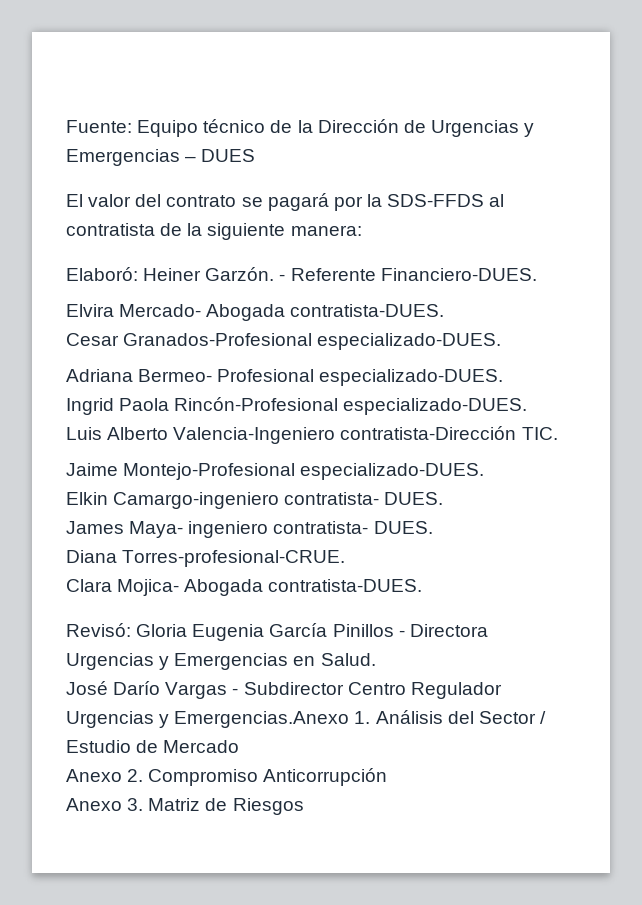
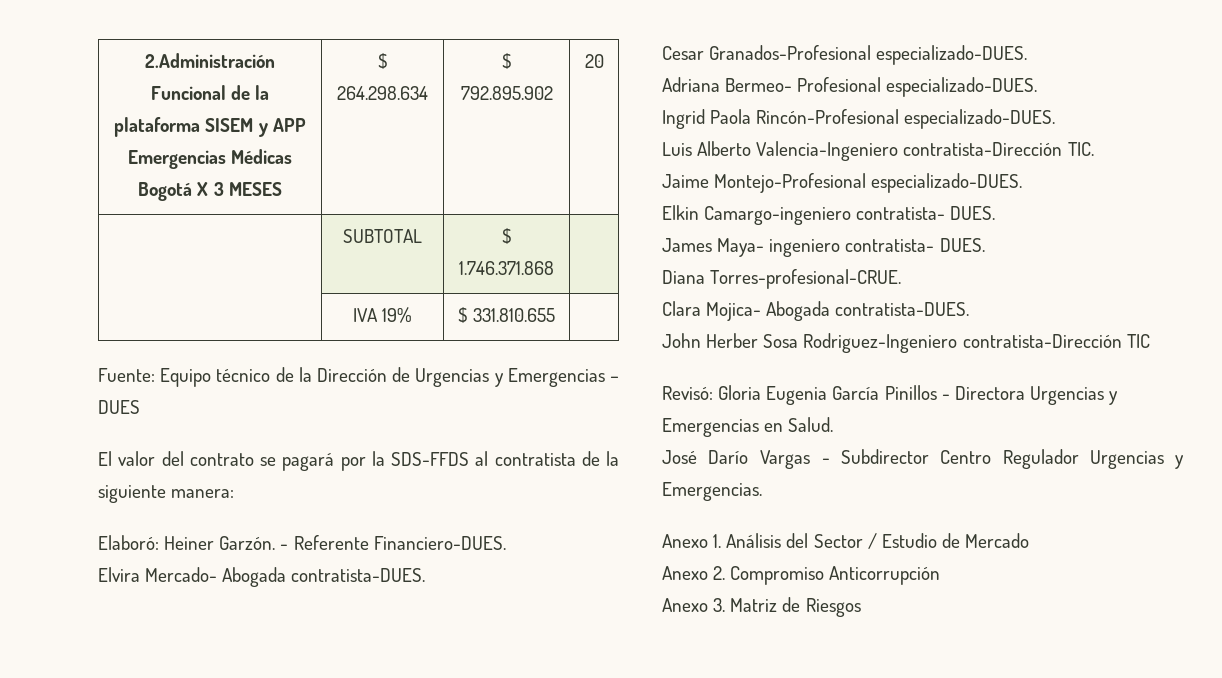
(66, 126) none -> [145,53,275,68] [150,85,270,100] [114,117,306,137] [127,149,293,169] [138,182,282,201] [377,53,388,69] [337,86,428,100] [501,53,512,69] [460,86,553,100] [584,54,604,68] [343,229,423,243] [501,228,512,244] [459,261,555,275] [352,307,413,323] [457,307,556,323] 2.Administración Funcional de la plataforma SISEM y APP Emergencias Médicas Bogotá X 3 MESES | $ 264.298.634 | $ 792.895.902 | 20 // | SUBTOTAL | $ 1.746.371.868 | // | IVA 19% | $ 331.810.655 | //
(423, 585) none -> [662,333,1150,353] // John Herber Sosa Rodriguez-Ingeniero contratista-Dirección TIC
[174,711,350,728] Emergencias.Anexo -> [662,482,762,501] [662,534,708,548] Emergencias. // Anexo

